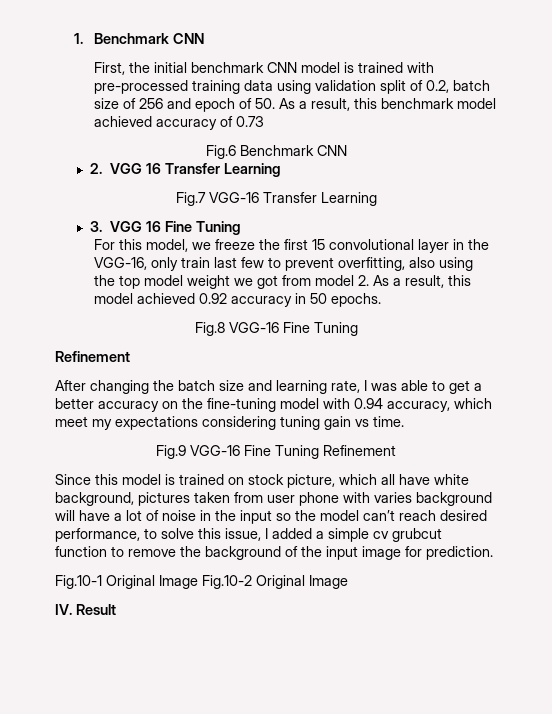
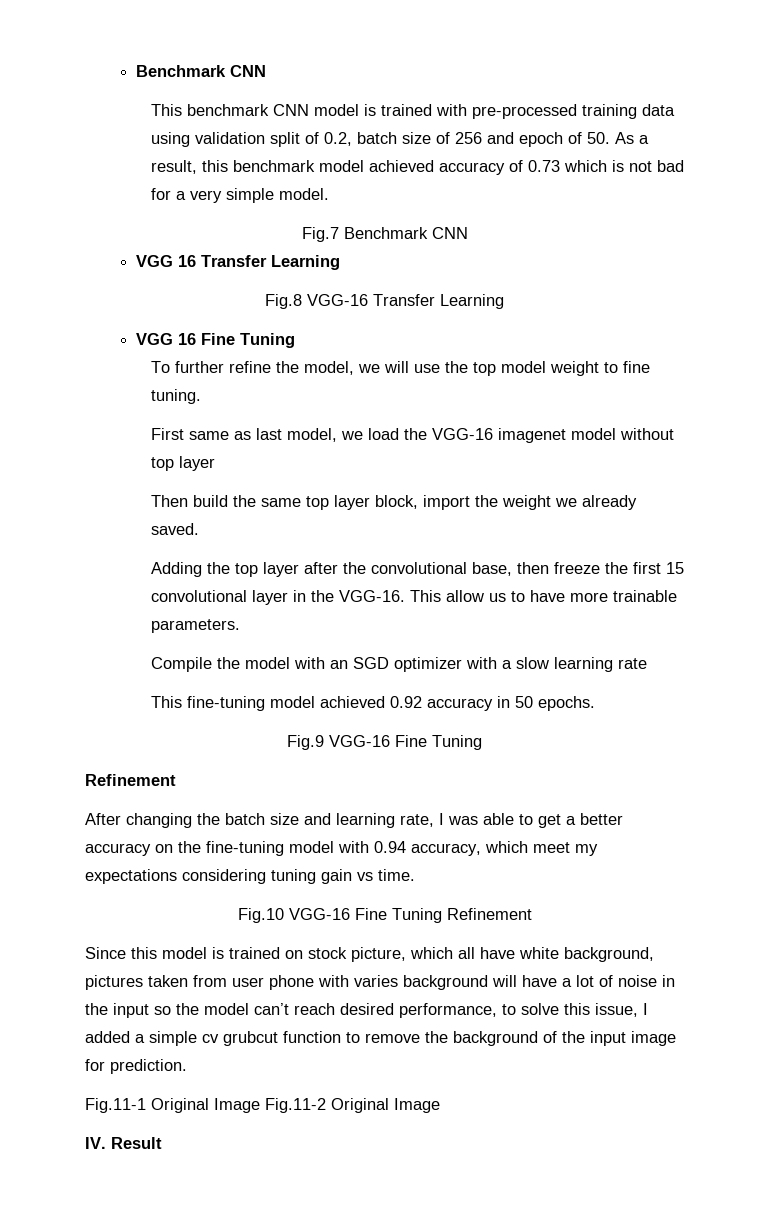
[74,33,204,44] [93,62,187,75] 1. Benchmark CNN // First, the initial -> [136,65,267,77] [150,104,182,116] Benchmark CNN // This
[205,145,347,159] [90,163,103,174] // Fig.6 Benchmark CNN // 2. -> [563,160,684,172] [150,188,329,203] [301,227,468,242] which is not bad for a very simple model. // Fig.7 Benchmark CNN //
[175,192,206,206] Fig.7 -> [265,294,302,309] Fig.8
[90,221,103,232] 3. -> (504, 301) none
[93,239,211,252] For this model, we -> [150,361,650,376] [150,389,201,404] [150,428,674,443] [150,456,215,471] [150,495,637,510] [150,523,199,535] [150,562,549,577] To further refine the model, we will use the top model weight to fine tuning. // First same as last model, we load the VGG-16 imagenet model without top layer // Then build the same top layer block, import the weight we already saved. // Adding the top layer after the convolutional base, then
[93,257,473,271] [93,275,471,289] VGG-16, only train last few to prevent overfitting, also using the top model weight we got from model 2. As a result, this -> [338,590,677,602] [150,619,240,633] [150,657,647,672] [150,696,265,711] VGG-16. This allow us to have more trainable parameters. // Compile the model with an SGD optimizer with a slow learning rate // This fine-tuning
[194,322,225,336] Fig.8 -> [287,735,324,750] Fig.9
[156,445,186,459] Fig.9 -> [237,908,284,923] Fig.10
[55,575,252,589] Fig.10-1 Original Image Fig.10-2 -> [85,1098,326,1113] Fig.11-1 Original Image Fig.11-2

